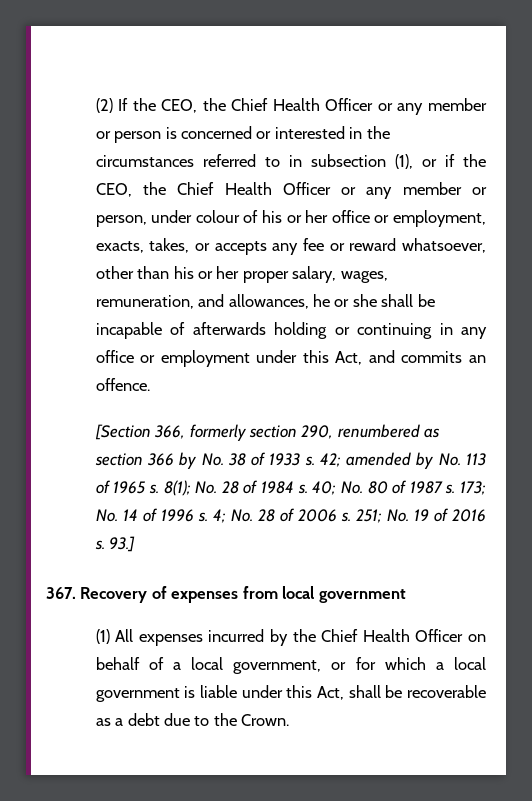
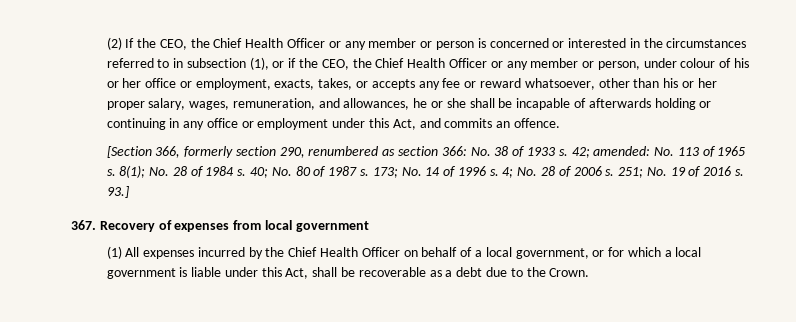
[146,452,198,469] 366 by -> [441,146,467,156] 366:
[346,452,435,469] amended by -> [593,146,651,156] amended:

